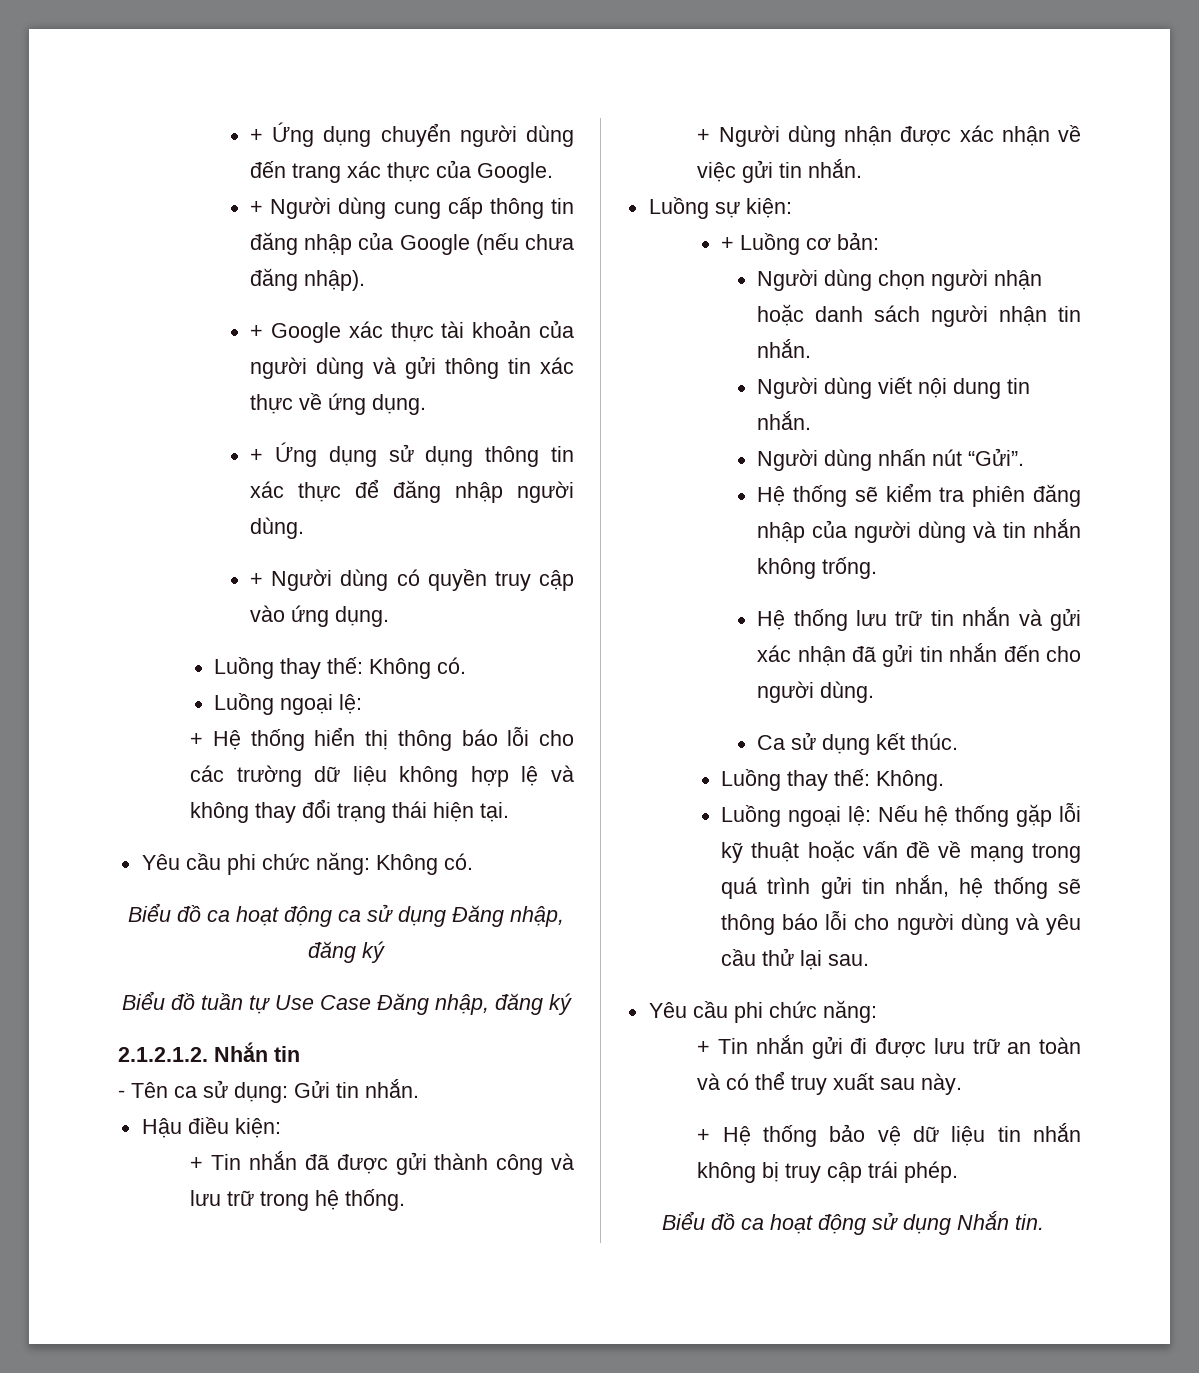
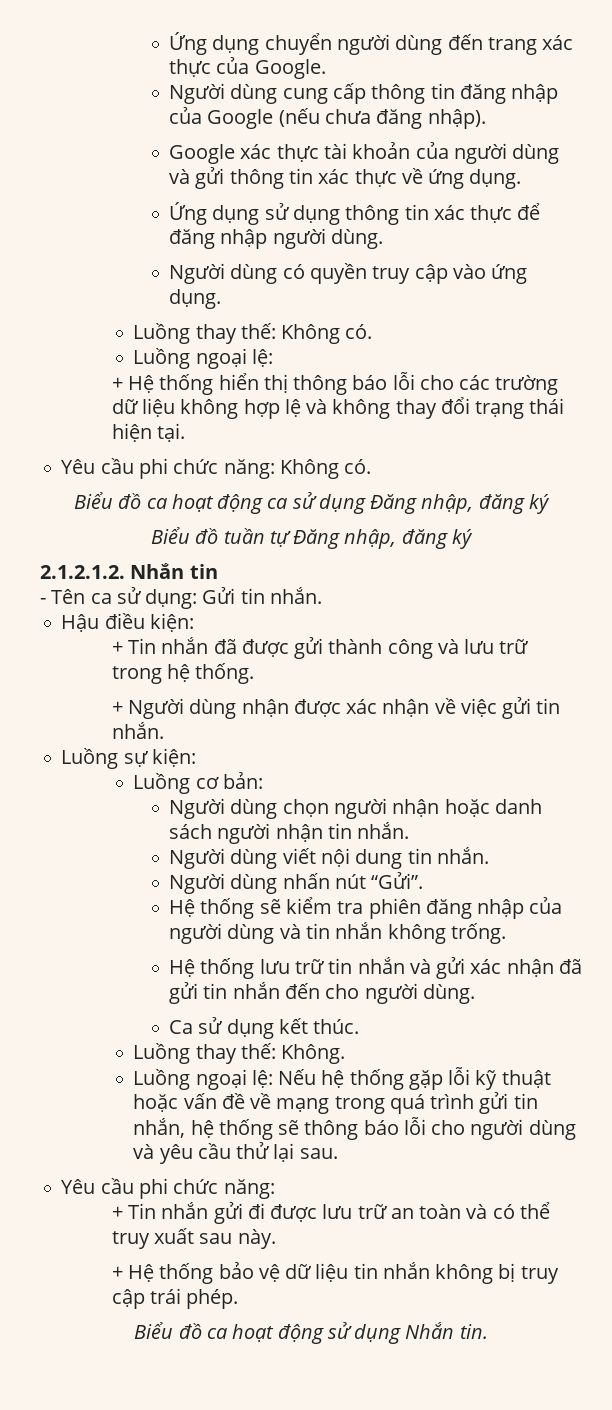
[250,129,264,142] + -> (169, 43) none
[250,201,264,214] + -> (326, 69) none
[250,325,264,338] + -> (486, 119) none
[250,449,264,462] + -> (522, 179) none
[250,573,264,586] + -> (383, 239) none
[274,995,371,1010] Use Case -> (291, 539) none
[720,237,734,250] + -> (196, 757) none

